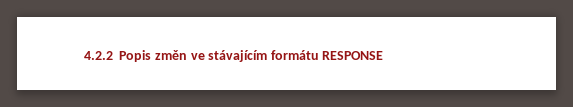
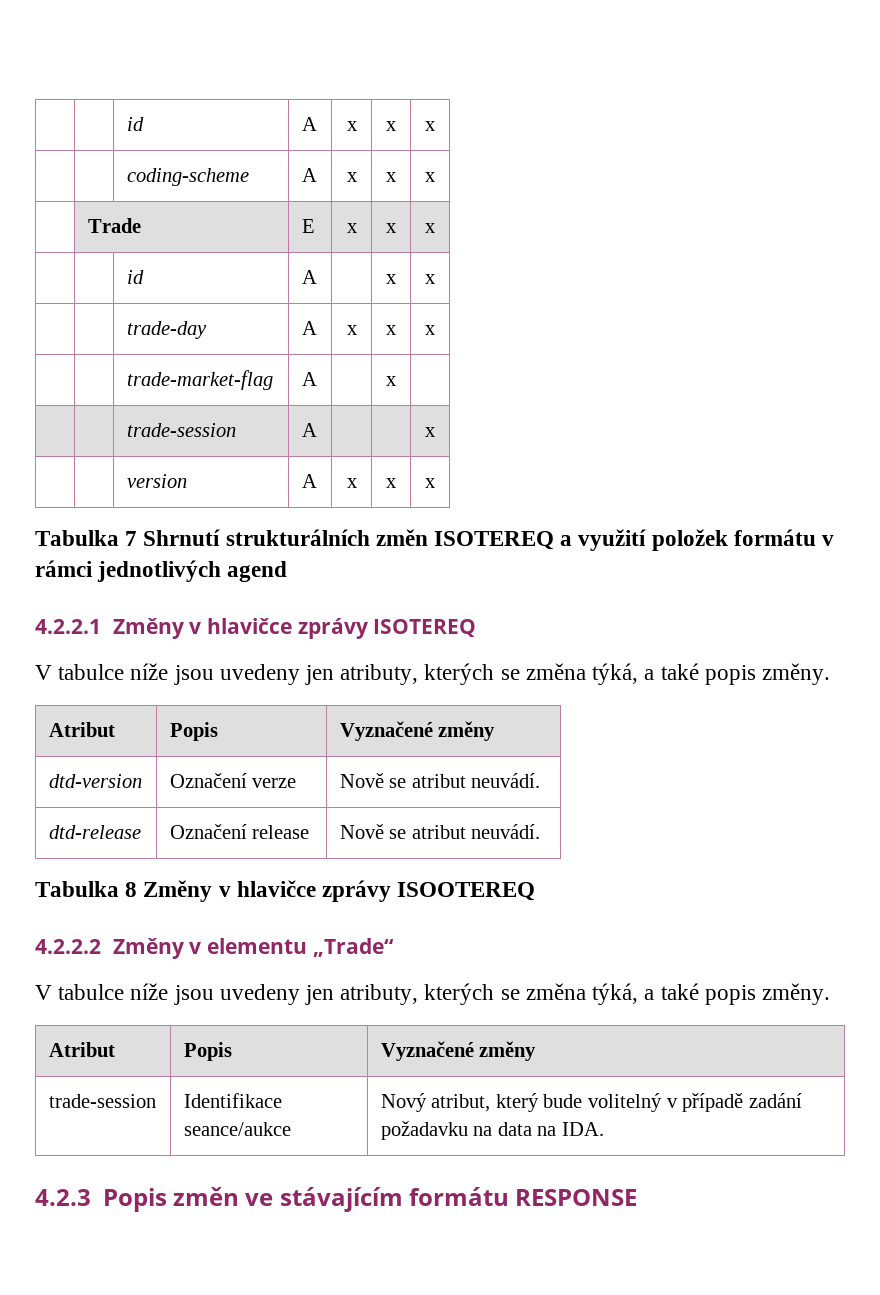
[84,51,113,60] 4.2.2 -> [126,117,144,131] [301,117,317,131] [346,121,357,131] [386,121,396,131] [425,121,435,131] [126,168,249,186] [301,168,317,182] [346,172,357,182] [386,172,396,182] [425,172,435,182] [87,218,141,233] [301,219,315,233] [346,223,357,233] [386,223,396,233] [425,223,435,233] [126,270,144,284] [301,270,317,284] [386,274,396,284] [425,274,435,284] [126,321,207,339] [301,321,317,335] [346,325,357,335] [386,325,396,335] [425,325,435,335] [126,370,273,390] [301,372,317,386] [386,376,396,386] [126,423,236,437] [301,423,317,437] [425,427,435,437] [126,474,187,488] [301,474,317,488] [346,478,357,488] [386,478,396,488] [425,478,435,488] [35,529,835,551] [35,560,288,582] [35,618,477,639] [35,663,830,685] [48,722,115,737] [169,722,218,741] [339,721,496,741] [48,774,142,788] [169,773,297,788] [339,773,541,788] [48,825,141,839] [169,824,310,839] [339,824,541,839] [35,880,536,902] [35,938,394,959] [35,983,830,1005] [48,1042,115,1057] [183,1042,232,1061] [380,1041,537,1061] [48,1094,156,1108] [183,1093,282,1108] [183,1122,291,1136] [380,1093,802,1112] [380,1121,605,1140] [35,1189,91,1206] | | id | A | x | x | x // | | coding-scheme | A | x | x | x // | Trade | E | x | x | x // | | id | A | | x | x // | | trade-day | A | x | x | x // | | trade-market-flag | A | | x | // | | trade-session | A | | | x // | | version | A | x | x | x // Tabulka 7 Shrnutí strukturálních změn ISOTEREQ a využití položek formátu v rámci jednotlivých agend // 4.2.2.1 Změny v hlavičce zprávy ISOTEREQ // V tabulce níže jsou uvedeny jen atributy, kterých se změna týká, a také popis změny. // Atribut | Popis | Vyznačené změny // dtd-version | Označení verze | Nově se atribut neuvádí. // dtd-release | Označení release | Nově se atribut neuvádí. // Tabulka 8 Změny v hlavičce zprávy ISOOTEREQ // 4.2.2.2 Změny v elementu „Trade“ // V tabulce níže jsou uvedeny jen atributy, kterých se změna týká, a také popis změny. // Atribut | Popis | Vyznačené změny // trade-session | Identifikace seance/aukce | Nový atribut, který bude volitelný v případě zadání požadavku na data na IDA. // 4.2.3

